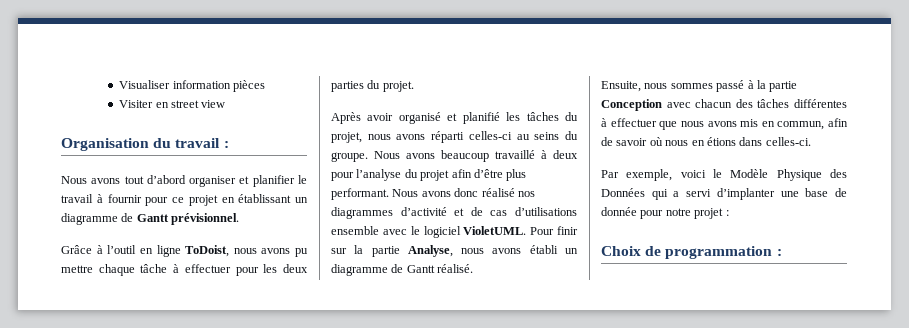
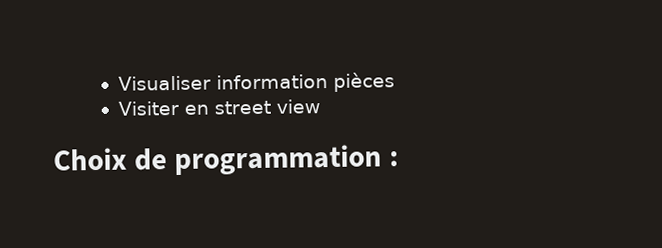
[61,138,229,151] [61,175,307,187] [61,194,308,206] [61,213,240,225] [61,245,308,257] [61,264,308,276] [331,80,414,92] [331,112,578,124] [331,131,578,143] [331,150,578,162] [331,169,527,181] [331,188,535,200] [331,207,577,219] [331,226,578,238] [331,245,578,257] [331,264,474,276] [601,80,798,92] [601,99,847,111] [601,118,848,130] [601,137,811,146] [601,169,847,181] [601,188,847,200] [601,207,729,219] // Organisation du travail : // Nous avons tout d’abord organiser et planifier le travail à fournir pour ce projet en établissant un diagramme de Gantt prévisionnel. // Grâce à l’outil en ligne ToDoist, nous avons pu mettre chaque tâche à effectuer pour les deux parties du projet. // Après avoir organisé et planifié les tâches du projet, nous avons réparti celles-ci au seins du groupe. Nous avons beaucoup travaillé à deux pour l’analyse du projet afin d’être plus performant. Nous avons donc réalisé nos diagrammes d’activité et de cas d’utilisations ensemble avec le logiciel VioletUML. Pour finir sur la partie Analyse, nous avons établi un diagramme de Gantt réalisé. // Ensuite, nous sommes passé à la partie Conception avec chacun des tâches différentes à effectuer que nous avons mis en commun, afin de savoir où nous en étions dans celles-ci. // Par exemple, voici le Modèle Physique des Données qui a servi d’implanter une base de donnée pour notre projet : -> (322, 106) none

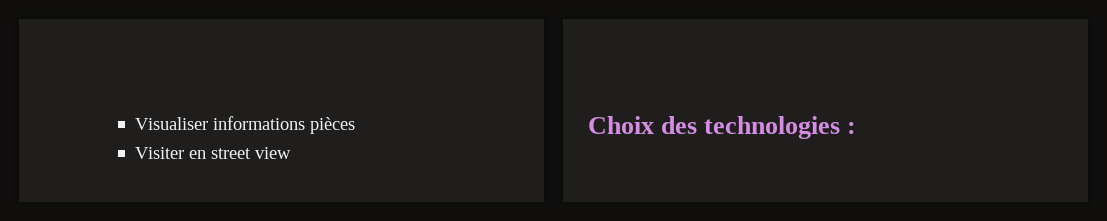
[216,74,329,90] information -> [212,116,305,130] informations
[133,144,382,176] de programmation -> [661,116,841,139] des technologies

